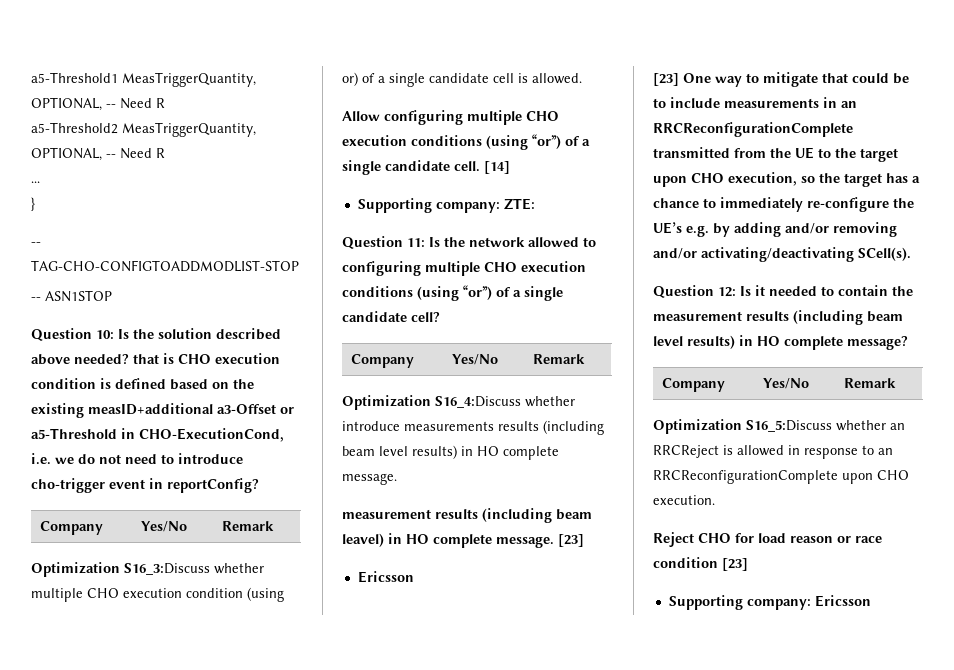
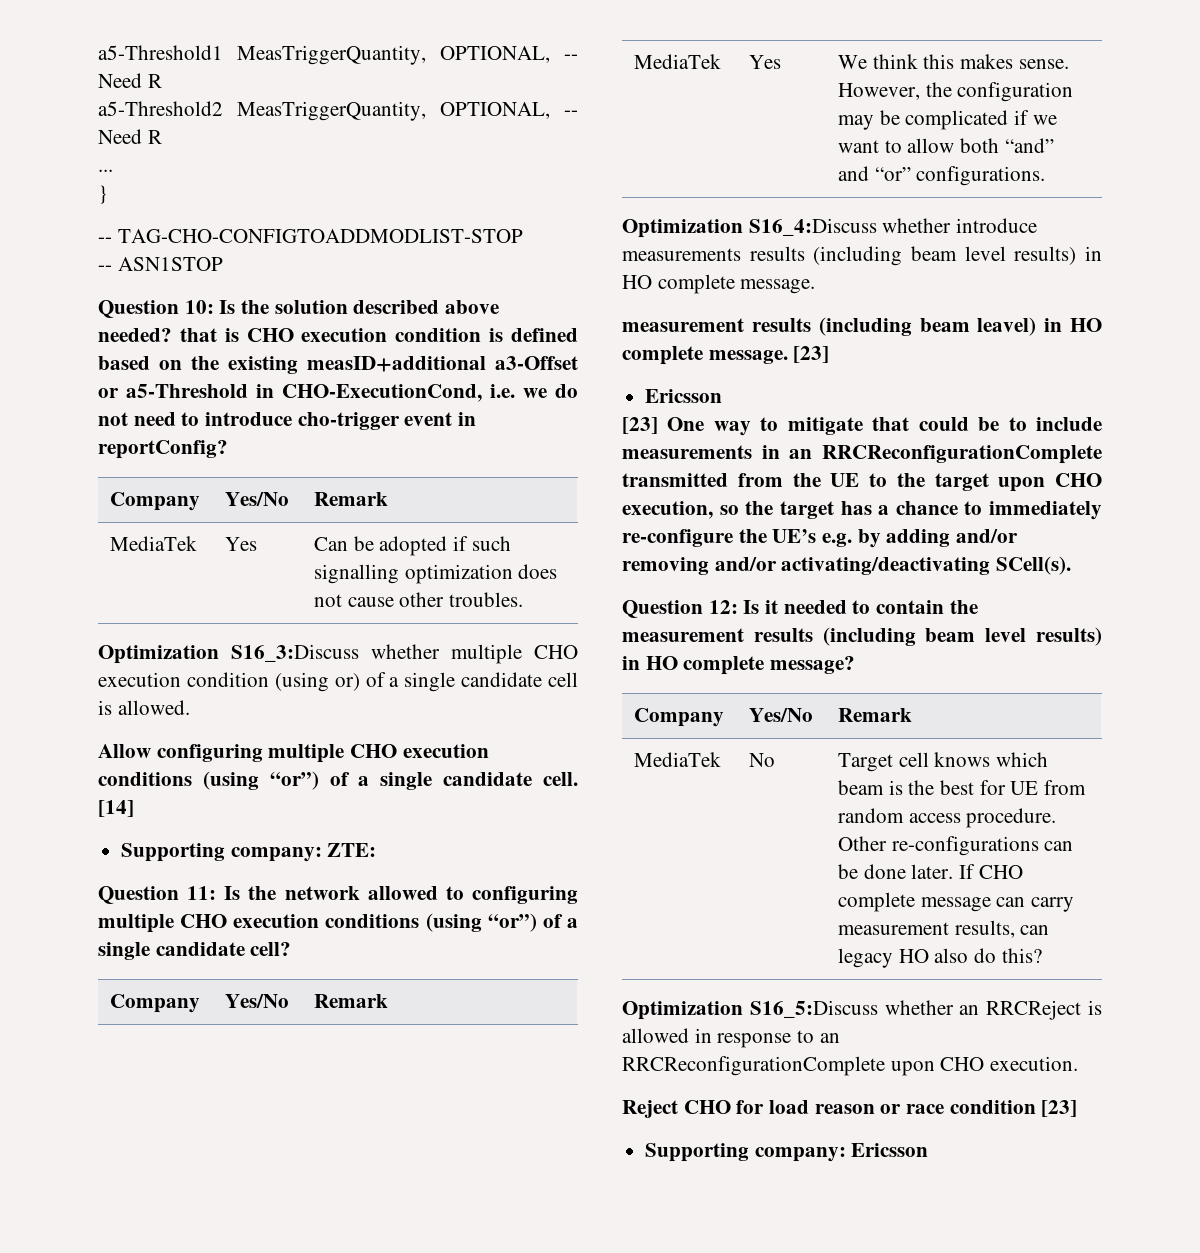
(274, 526) none -> [110,536,198,551] [225,537,258,551] [314,536,511,556] [314,564,558,584] [314,592,524,607] // MediaTek | Yes | Can be adopted if such signalling optimization does not cause other troubles.
(585, 359) none -> [634,54,722,69] [749,55,782,69] [838,54,1069,69] [838,82,1074,102] [838,110,1057,130] [838,138,1054,153] [838,166,1046,186] // MediaTek | Yes | We think this makes sense. However, the configuration may be complicated if we want to allow both “and” and “or” configurations.
(896, 383) none -> [634,752,722,767] [749,753,776,767] [838,752,1049,772] [838,780,1087,795] [838,808,1057,828] [838,836,1074,856] [838,864,1023,879] [838,892,1075,912] [838,920,1050,938] [838,948,1042,968] // MediaTek | No | Target cell knows which beam is the best for UE from random access procedure. Other re-configurations can be done later. If CHO complete message can carry measurement results, can legacy HO also do this?

